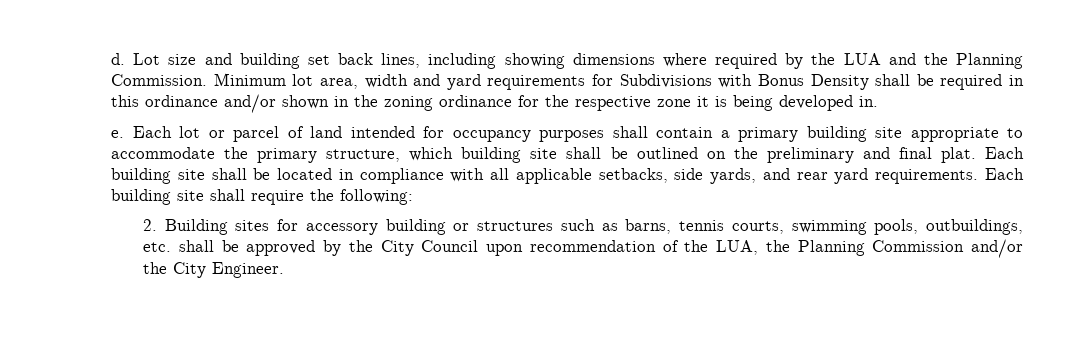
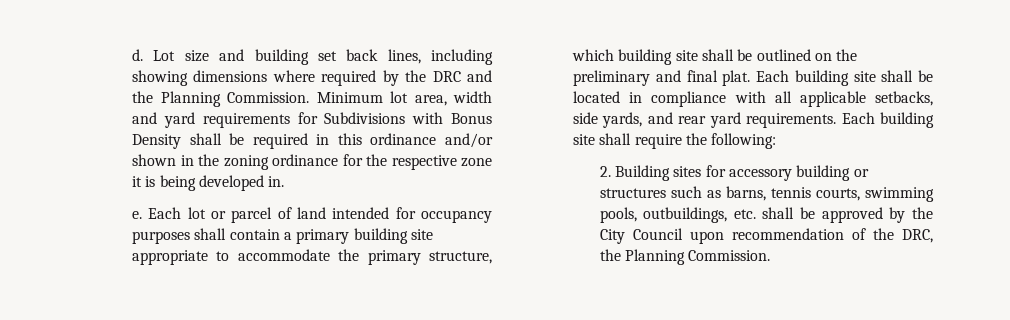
[843,53,881,65] LUA -> [432,71,461,82] DRC
[716,239,1024,258] [143,262,285,278] LUA, the Planning Commission and/or the City Engineer. -> [902,229,933,243] [599,249,771,265] DRC, the Planning Commission.

